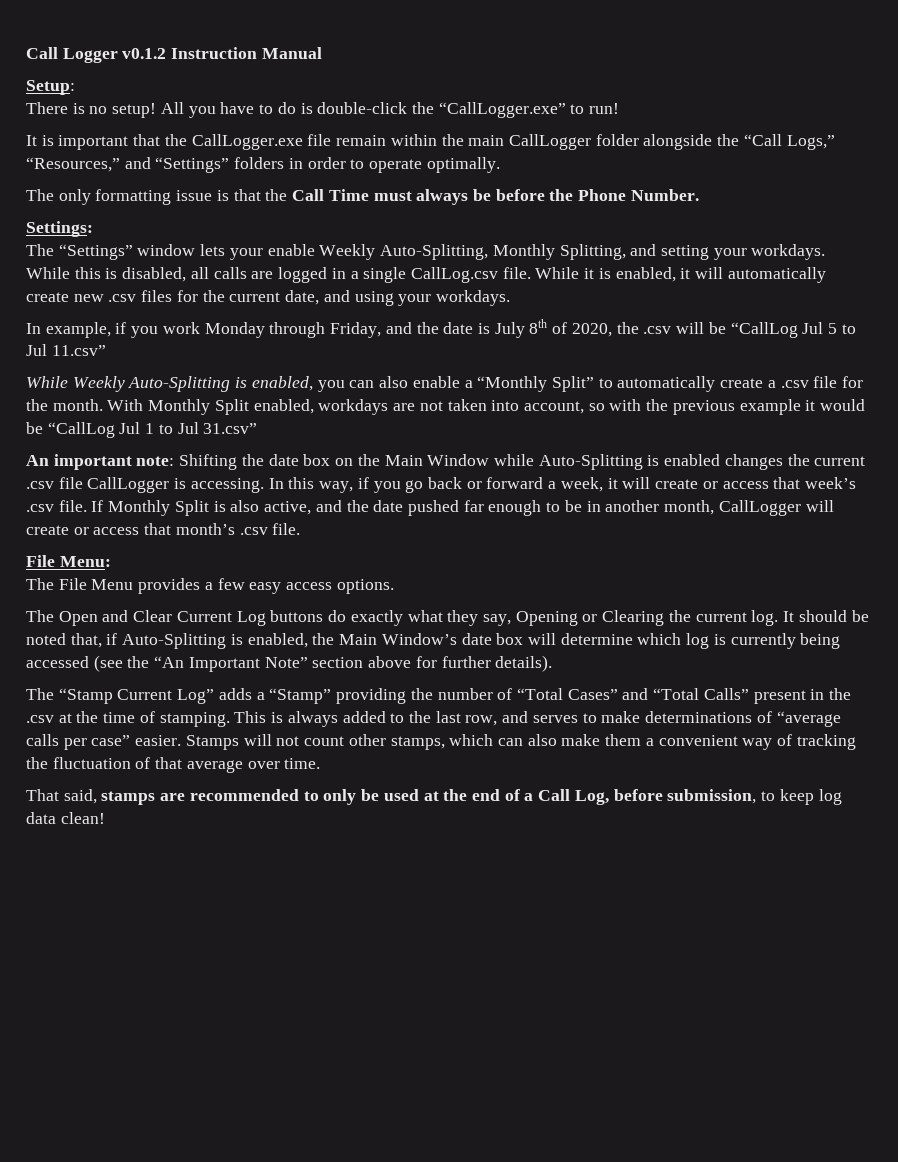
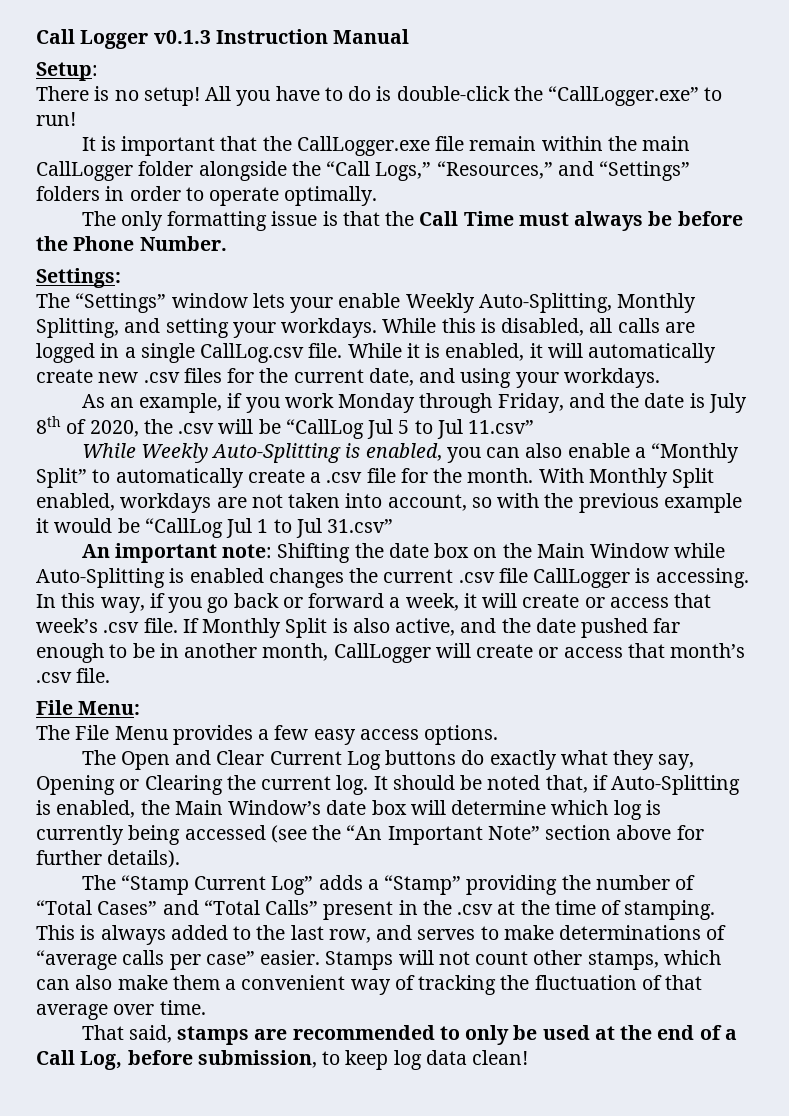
[122,48,167,59] v0.1.2 -> [153,30,211,44] v0.1.3
[26,323,41,334] In -> [81,394,134,408] As an

